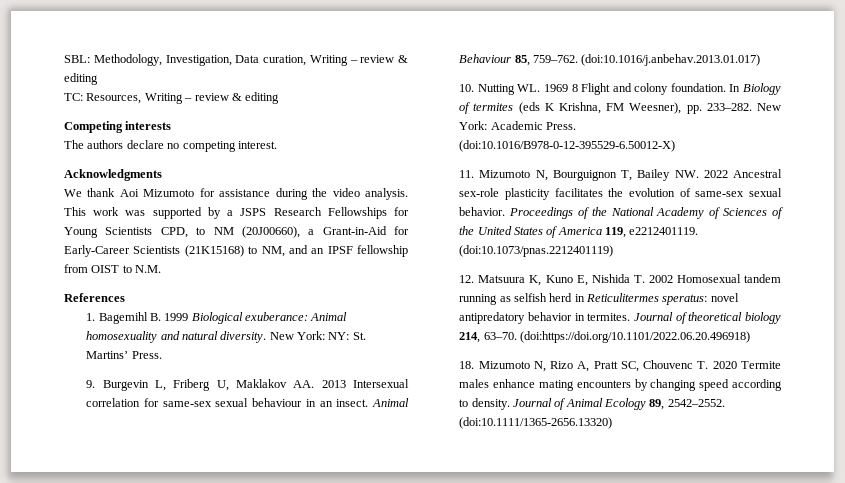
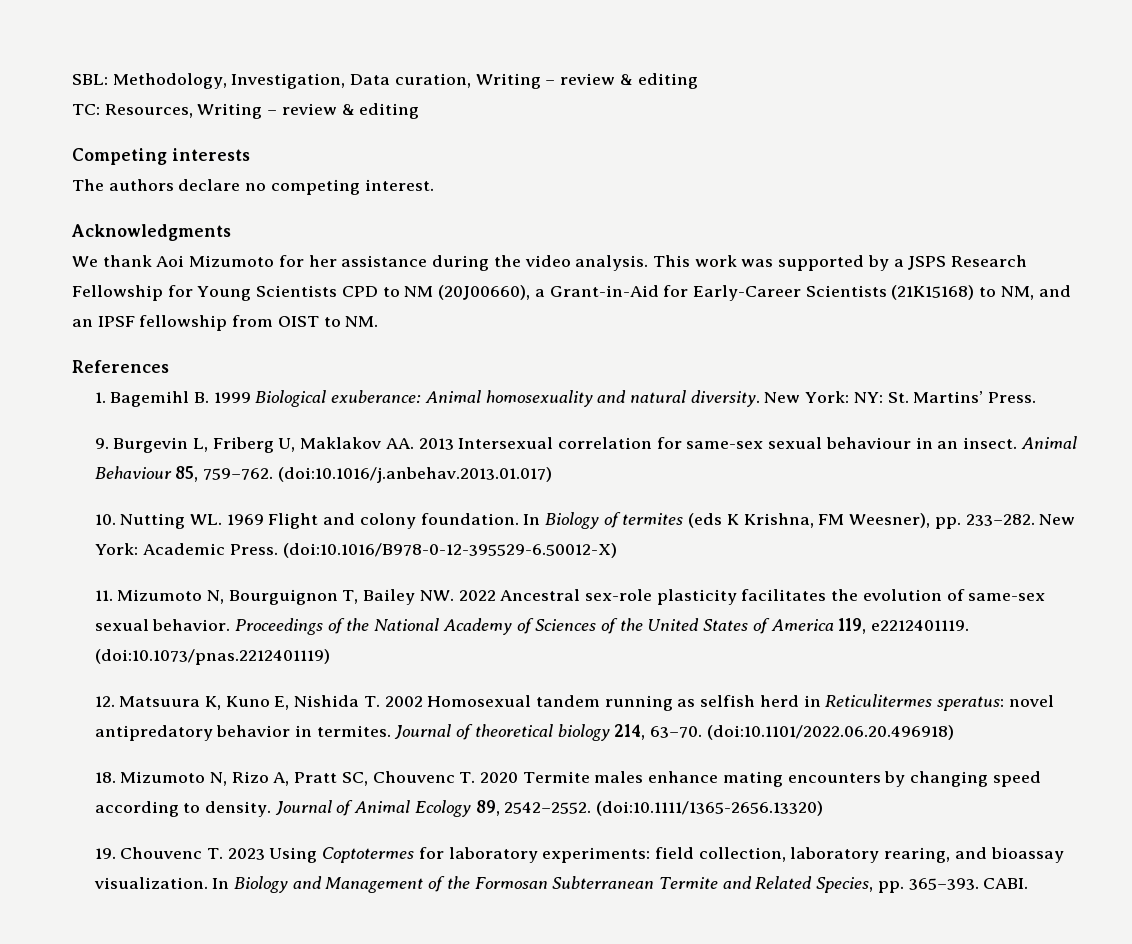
(215, 192) none -> [308,255,337,267] her
[327,207,387,219] Fellowships -> [72,285,163,301] Fellowship
[160,227,188,238] CPD, -> [341,286,378,297] CPD
[135,265,162,273] N.M. -> [345,316,379,327] NM.
[571,84,578,92] 8 -> (264, 519) none
[519,331,750,343] (doi:https://doi.org/10.1101/2022.06.20.496918) -> [706,725,954,740] (doi:10.1101/2022.06.20.496918)
(613, 423) none -> [94,847,1064,863] [93,876,1029,893] // 19. Chouvenc T. 2023 Using Coptotermes for laboratory experiments: field collection, laboratory rearing, and bioassay visualization. In Biology and Management of the Formosan Subterranean Termite and Related Species, pp. 365–393. CABI.

